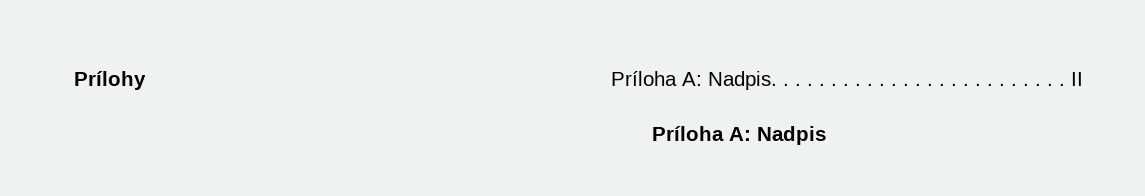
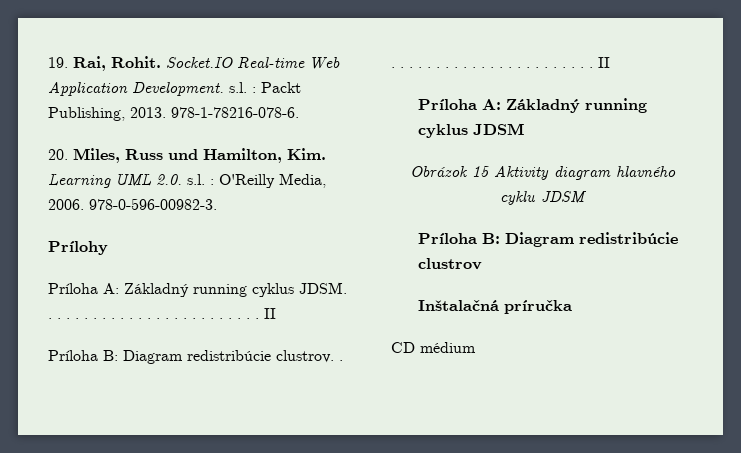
[74,71,146,90] [611,71,777,90] Prílohy // Príloha A: Nadpis. -> [48,56,340,71] [48,81,301,96] [48,107,299,121] [48,148,326,163] [48,173,326,188] [48,198,217,210] [48,241,108,255] [48,282,347,297] [48,308,276,319] [48,350,334,364] 19. Rai, Rohit. Socket.IO Real-time Web Application Development. s.l. : Packt Publishing, 2013. 978-1-78216-078-6. // 20. Miles, Russ und Hamilton, Kim. Learning UML 2.0. s.l. : O'Reilly Media, 2006. 978-0-596-00982-3. // Prílohy // Príloha A: Základný running cyklus JDSM. . . . . . . . . . . . . . . . . . . . . . . . . II // Príloha B: Diagram redistribúcie clustrov.
[756,126,826,145] Nadpis -> [505,98,647,113] [417,123,524,138] [409,165,676,180] [500,191,587,205] [417,232,678,247] [417,258,482,270] [417,300,572,314] [391,342,476,353] Základný running cyklus JDSM // Obrázok 15 Aktivity diagram hlavného cyklu JDSM // Príloha B: Diagram redistribúcie clustrov // Inštalačná príručka // CD médium

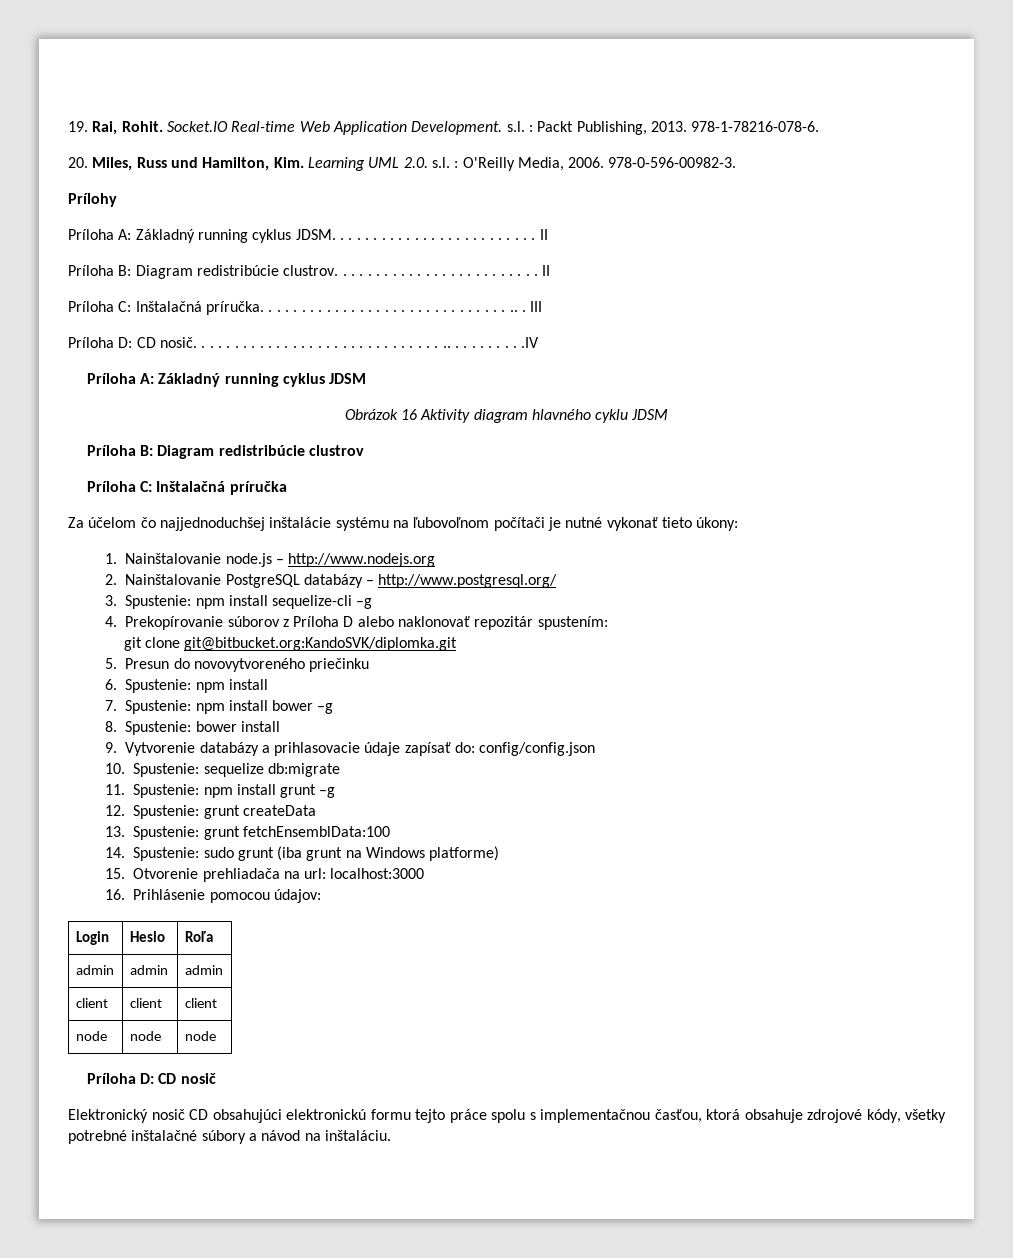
(610, 62) none -> [68,301,543,315] [68,337,540,348] // Príloha C: Inštalačná príručka. . . . . . . . . . . . . . . . . . . . . . . . . . . . . . .. . III // Príloha D: CD nosič. . . . . . . . . . . . . . . . . . . . . . . . . . . . . . .. . . . . . . . . .IV
[471,166,490,177] 15 -> [400,409,417,420] 16
(482, 264) none -> [86,481,152,492] Príloha C:
[391,342,476,353] CD médium -> [68,517,739,531] [105,553,436,567] [105,574,558,588] [105,595,373,609] [105,616,608,630] [123,637,458,651] [105,658,370,672] [105,679,268,693] [105,700,334,714] [105,721,280,735] [105,742,596,756] [105,763,340,777] [105,784,336,798] [105,805,316,819] [105,826,390,840] [105,846,500,861] [105,868,425,882] [105,889,321,903] [75,931,109,945] [129,931,165,942] [184,931,213,942] [75,965,114,975] [129,965,168,975] [184,965,223,975] [75,998,108,1008] [129,998,162,1008] [184,998,217,1008] [75,1031,107,1041] [129,1031,161,1041] [184,1031,216,1041] [86,1073,216,1084] [68,1109,946,1123] [68,1130,391,1144] Za účelom čo najjednoduchšej inštalácie systému na ľubovoľnom počítači je nutné vykonať tieto úkony: // 1. Nainštalovanie node.js – http://www.nodejs.org // 2. Nainštalovanie PostgreSQL databázy – http://www.postgresql.org/ // 3. Spustenie: npm install sequelize-cli –g // 4. Prekopírovanie súborov z Príloha D alebo naklonovať repozitár spustením: // git clone git@bitbucket.org:KandoSVK/diplomka.git // 5. Presun do novovytvoreného priečinku // 6. Spustenie: npm install // 7. Spustenie: npm install bower –g // 8. Spustenie: bower install // 9. Vytvorenie databázy a prihlasovacie údaje zapísať do: config/config.json // 10. Spustenie: sequelize db:migrate // 11. Spustenie: npm install grunt –g // 12. Spustenie: grunt createData // 13. Spustenie: grunt fetchEnsemblData:100 // 14. Spustenie: sudo grunt (iba grunt na Windows platforme) // 15. Otvorenie prehliadača na url: localhost:3000 // 16. Prihlásenie pomocou údajov: // Login | Heslo | Roľa // admin | admin | admin // client | client | client // node | node | node // Príloha D: CD nosič // Elektronický nosič CD obsahujúci elektronickú formu tejto práce spolu s implementačnou časťou, ktorá obsahuje zdrojové kódy, všetky potrebné inštalačné súbory a návod na inštaláciu.

